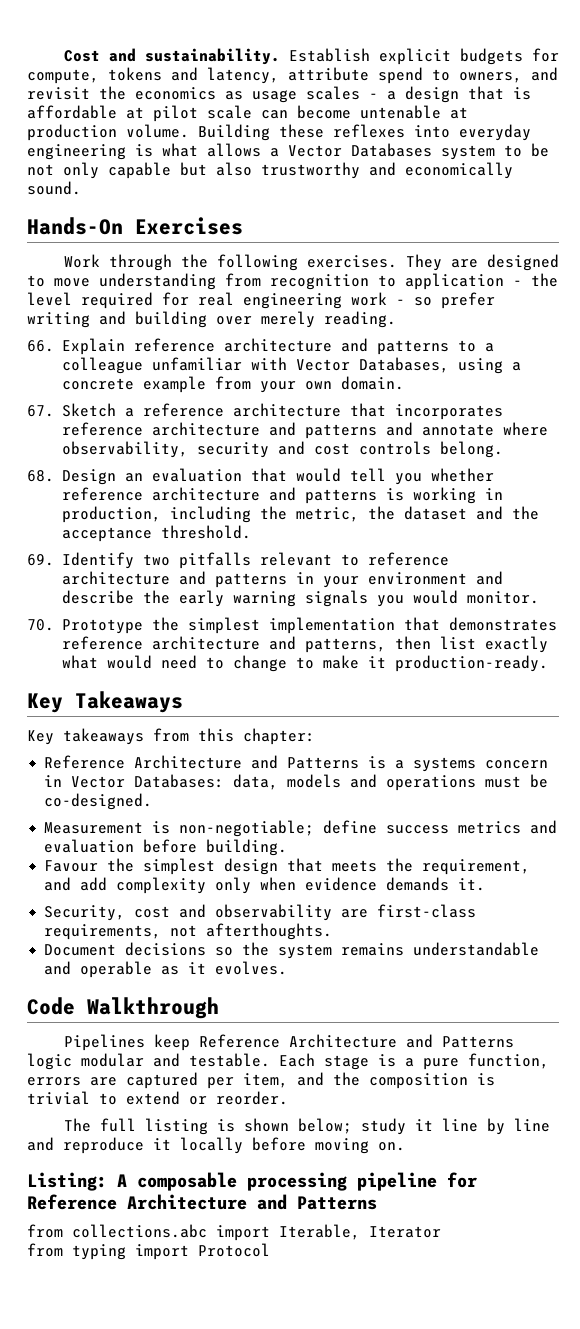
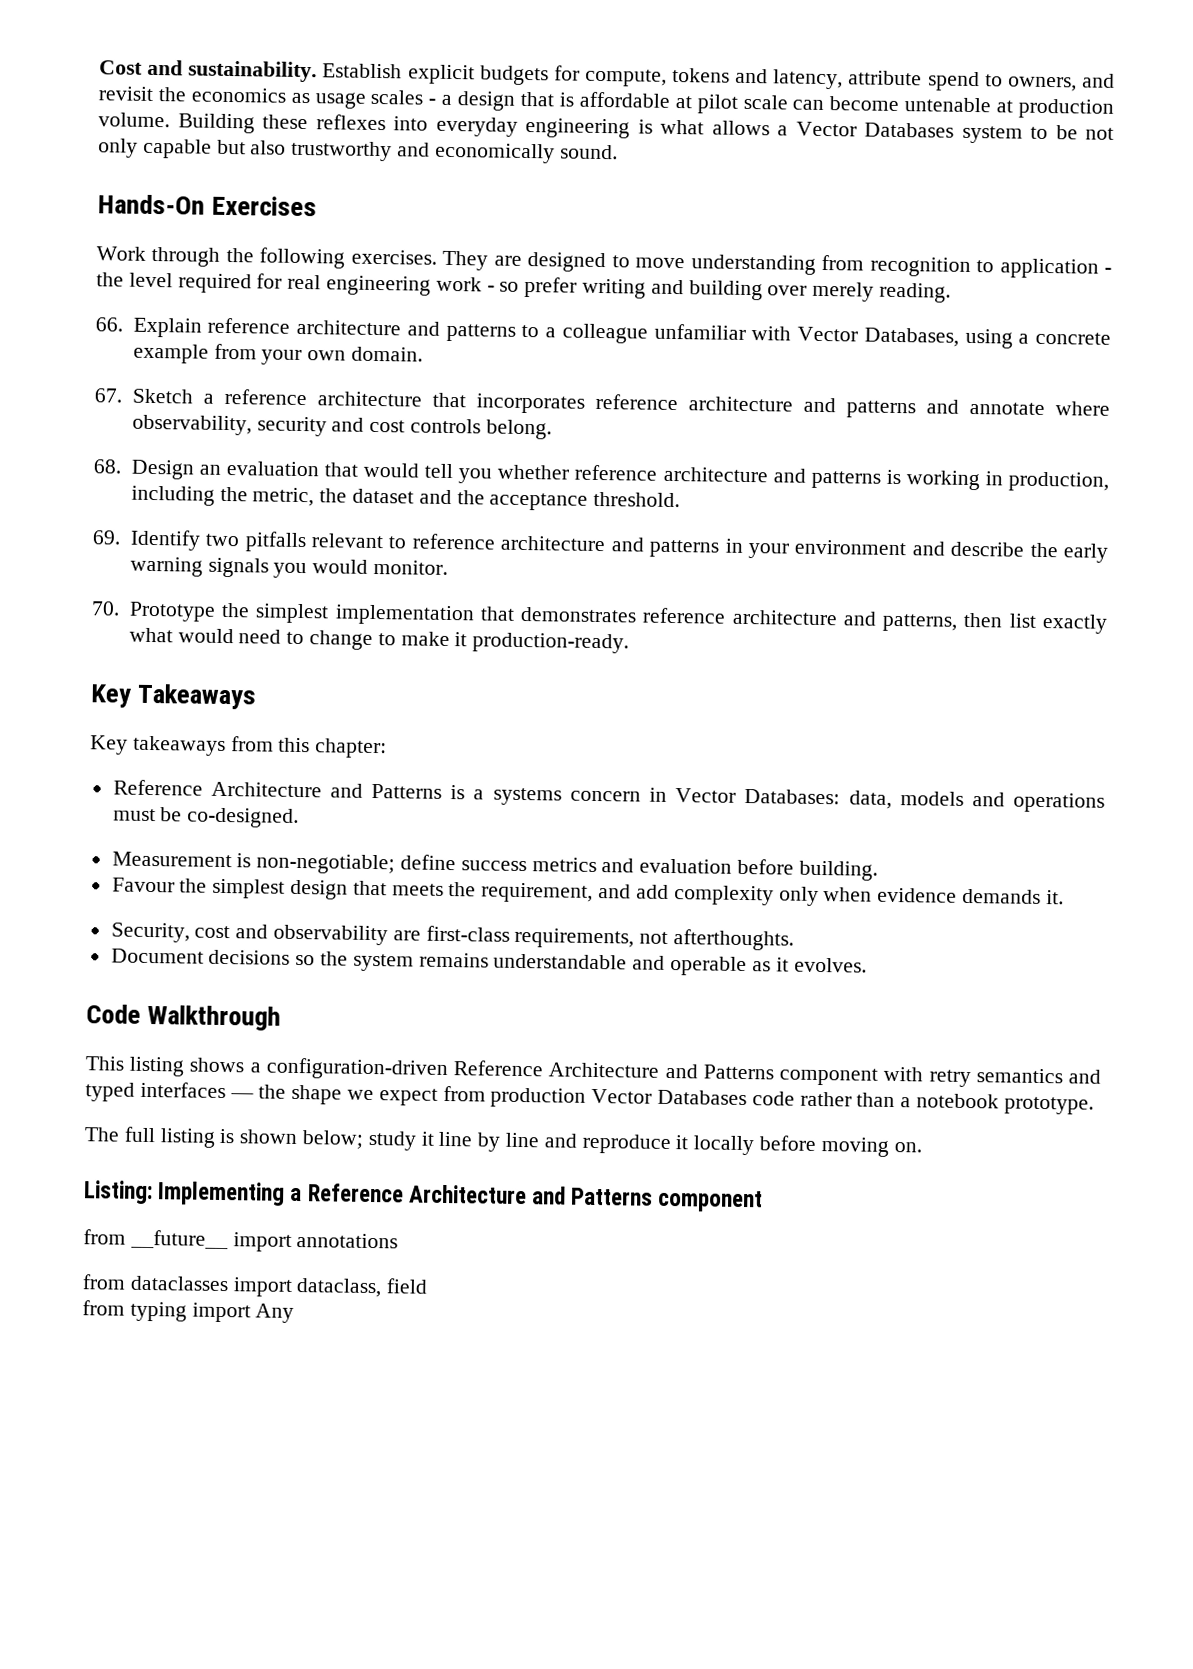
[63,1034,514,1051] [27,1053,549,1070] [27,1072,495,1089] [27,1091,288,1105] Pipelines keep Reference Architecture and Patterns logic modular and testable. Each stage is a pure function, errors are captured per item, and the composition is trivial to extend or reorder. -> [85,1056,1102,1088] [85,1081,1094,1115] This listing shows a configuration-driven Reference Architecture and Patterns component with retry semantics and typed interfaces — the shape we expect from production Vector Databases code rather than a notebook prototype.
[117,1172,477,1191] [27,1194,377,1210] [27,1224,441,1241] A composable processing pipeline for Reference Architecture and Patterns // from collections.abc import Iterable, Iterator -> [157,1181,764,1213] [83,1229,399,1252] [82,1274,429,1298] Implementing a Reference Architecture and Patterns component // from __future__ import annotations // from dataclasses import dataclass, field
[198,1243,270,1257] Protocol -> [255,1303,295,1323] Any

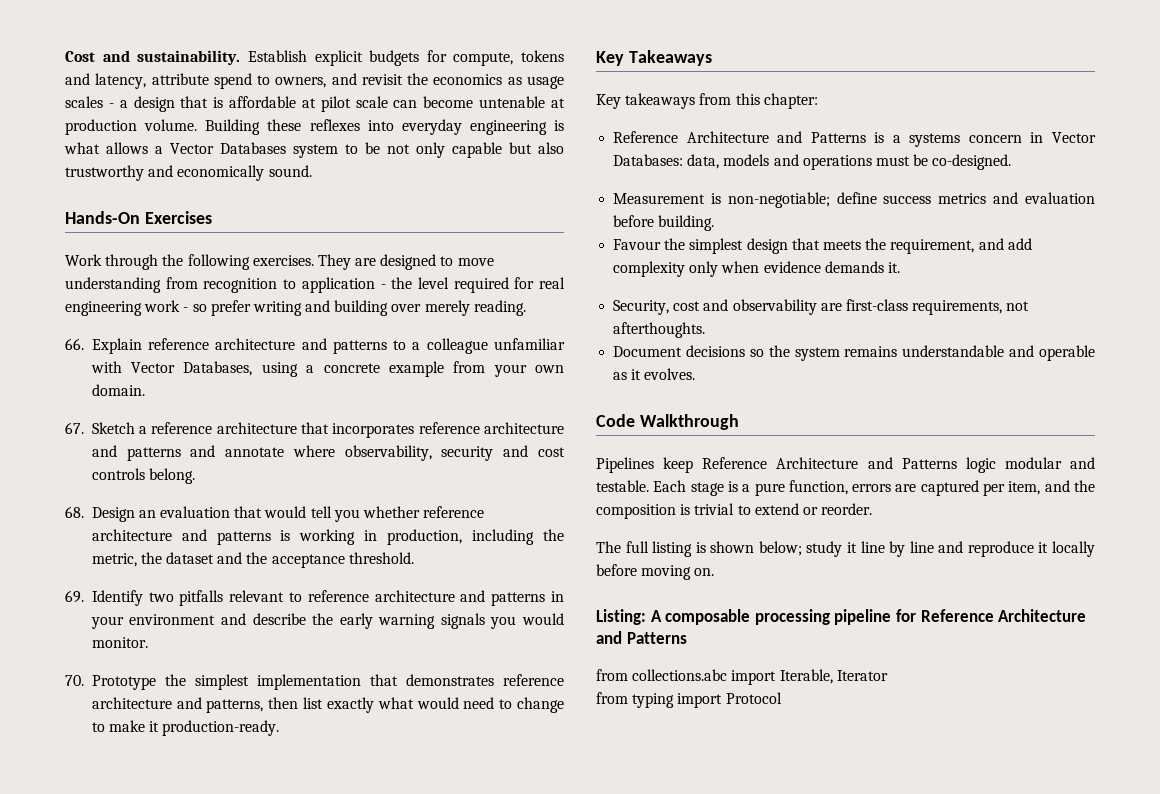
[85,1056,1102,1088] [85,1081,1094,1115] This listing shows a configuration-driven Reference Architecture and Patterns component with retry semantics and typed interfaces — the shape we expect from production Vector Databases code rather than a notebook prototype. -> [596,457,1095,473] [596,480,1095,496] [596,503,873,519] Pipelines keep Reference Architecture and Patterns logic modular and testable. Each stage is a pure function, errors are captured per item, and the composition is trivial to extend or reorder.
[157,1181,764,1213] [83,1229,399,1252] [82,1274,429,1298] Implementing a Reference Architecture and Patterns component // from __future__ import annotations // from dataclasses import dataclass, field -> [650,609,1087,625] [596,631,687,644] [596,669,888,685] A composable processing pipeline for Reference Architecture and Patterns // from collections.abc import Iterable, Iterator
[255,1303,295,1323] Any -> [725,692,782,704] Protocol

